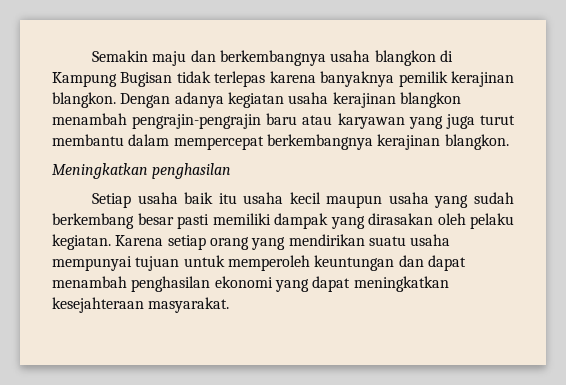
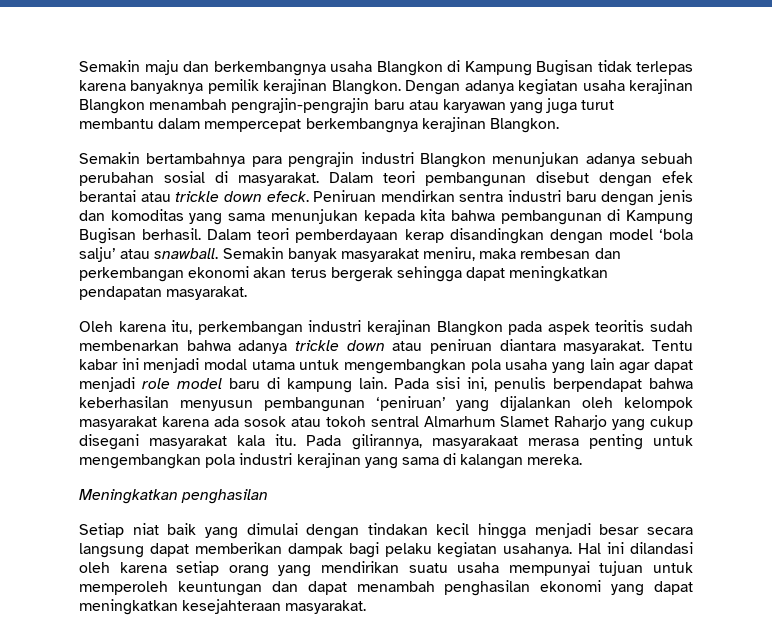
[374,50,436,66] blangkon -> [376,61,443,76] Blangkon
[52,92,116,108] blangkon. -> [331,80,401,95] Blangkon.
[399,92,461,108] blangkon -> [79,99,145,114] Blangkon
[444,134,509,150] [52,163,232,179] [92,192,514,208] [52,213,514,229] [52,234,164,250] blangkon. // Meningkatkan penghasilan // Setiap usaha baik itu usaha kecil maupun usaha yang sudah berkembang besar pasti memiliki dampak yang dirasakan oleh pelaku kegiatan. Karena -> [489,118,559,133] [79,152,693,168] [79,171,693,187] [79,190,693,206] [79,209,693,225] [79,228,693,244] [79,247,621,262] [79,266,609,282] [79,286,248,300] [79,320,694,336] [79,339,694,354] [79,358,693,374] [79,377,693,393] [79,396,693,412] [79,415,693,431] [79,434,694,450] [79,453,583,469] [79,489,269,504] [79,523,693,539] [79,542,693,558] [79,562,167,573] Blangkon. // Semakin bertambahnya para pengrajin industri Blangkon menunjukan adanya sebuah perubahan sosial di masyarakat. Dalam teori pembangunan disebut dengan efek berantai atau trickle down efeck. Peniruan mendirkan sentra industri baru dengan jenis dan komoditas yang sama menunjukan kepada kita bahwa pembangunan di Kampung Bugisan berhasil. Dalam teori pemberdayaan kerap disandingkan dengan model ‘bola salju’ atau snawball. Semakin banyak masyarakat meniru, maka rembesan dan perkembangan ekonomi akan terus bergerak sehingga dapat meningkatkan pendapatan masyarakat. // Oleh karena itu, perkembangan industri kerajinan Blangkon pada aspek teoritis sudah membenarkan bahwa adanya trickle down atau peniruan diantara masyarakat. Tentu kabar ini menjadi modal utama untuk mengembangkan pola usaha yang lain agar dapat menjadi role model baru di kampung lain. Pada sisi ini, penulis berpendapat bahwa keberhasilan menyusun pembangunan ‘peniruan’ yang dijalankan oleh kelompok masyarakat karena ada sosok atau tokoh sentral Almarhum Slamet Raharjo yang cukup disegani masyarakat kala itu. Pada gilirannya, masyarakaat merasa penting untuk mengembangkan pola industri kerajinan yang sama di kalangan mereka. // Meningkatkan penghasilan // Setiap niat baik yang dimulai dengan tindakan kecil hingga menjadi besar secara langsung dapat memberikan dampak bagi pelaku kegiatan usahanya. Hal ini dilandasi oleh karena

